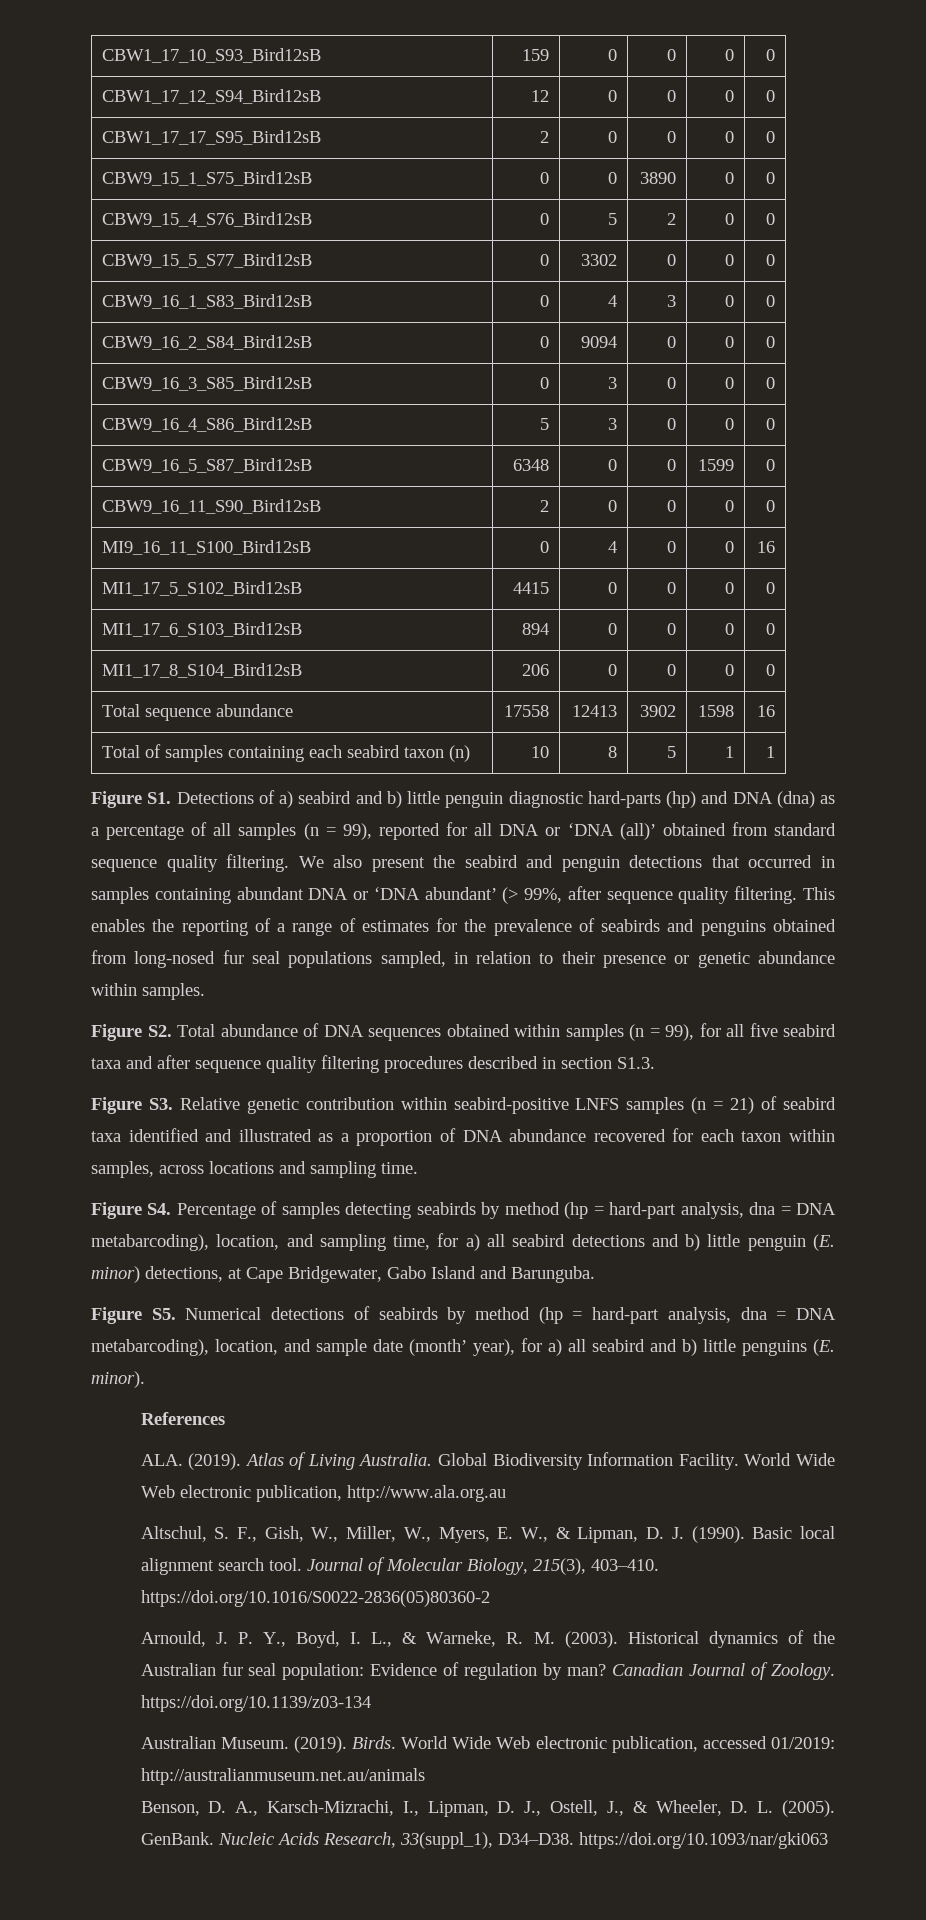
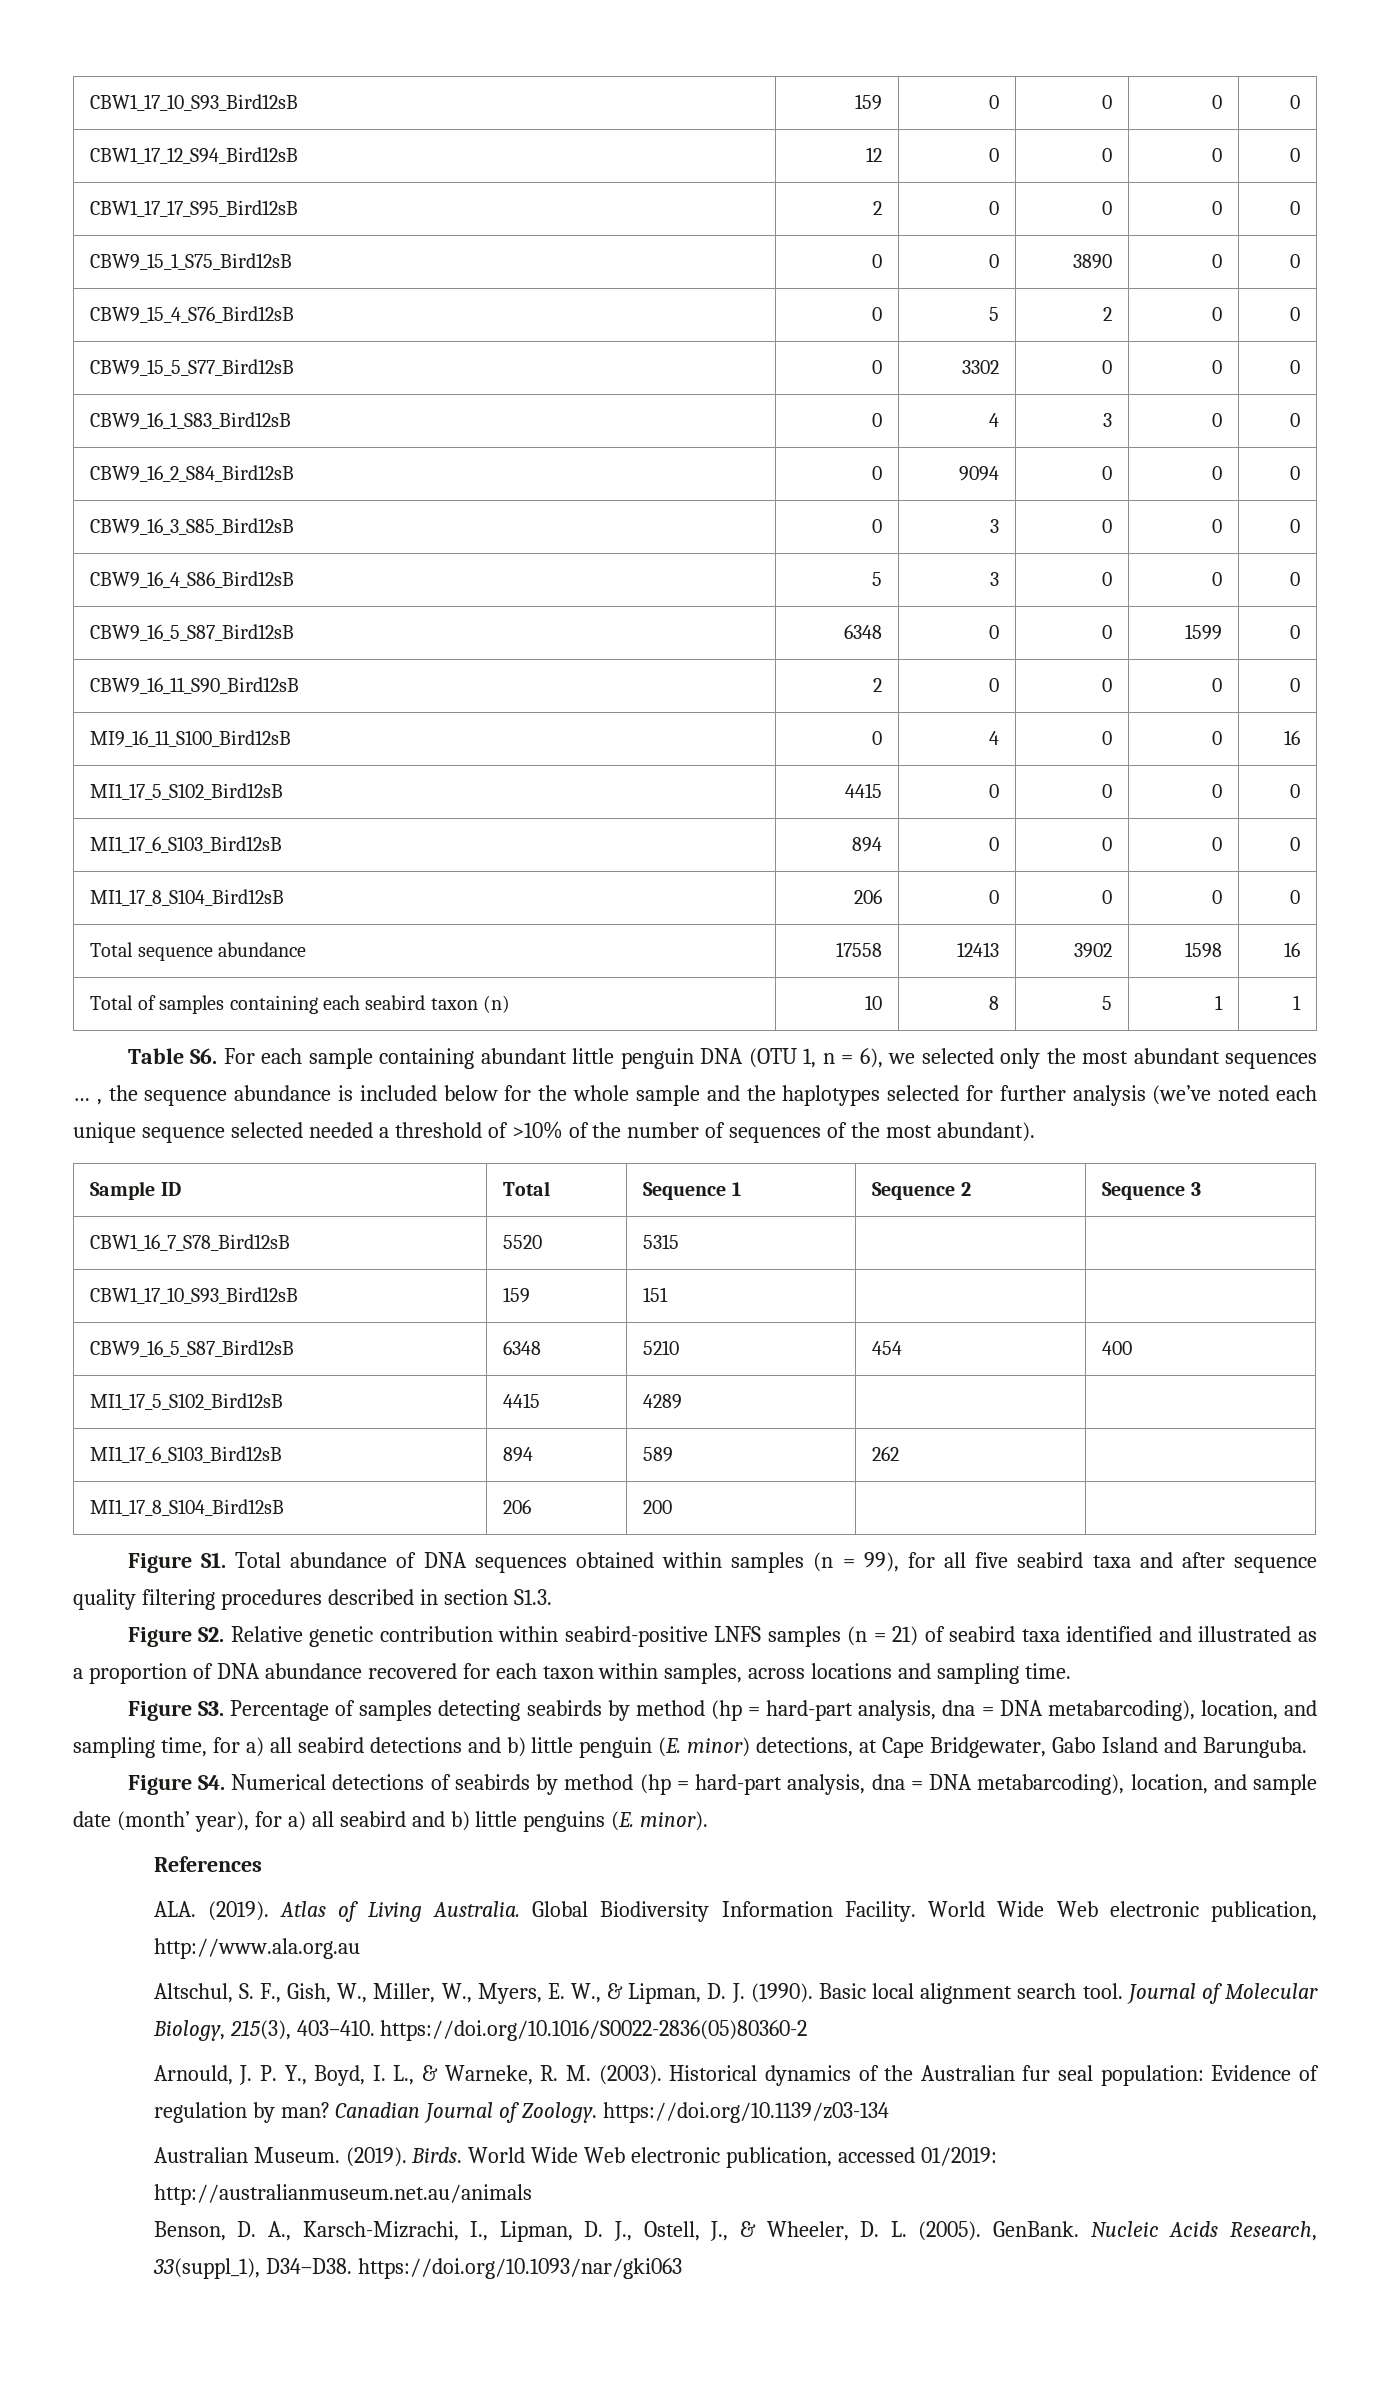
[91,790,835,808] [91,822,837,840] [91,854,836,872] [91,886,835,904] [91,918,836,936] [91,950,835,968] [91,983,205,1000] [91,1024,172,1041] Figure S1. Detections of a) seabird and b) little penguin diagnostic hard-parts (hp) and DNA (dna) as a percentage of all samples (n = 99), reported for all DNA or ‘DNA (all)’ obtained from standard sequence quality filtering. We also present the seabird and penguin detections that occurred in samples containing abundant DNA or ‘DNA abundant’ (> 99%, after sequence quality filtering. This enables the reporting of a range of estimates for the prevalence of seabirds and penguins obtained from long-nosed fur seal populations sampled, in relation to their presence or genetic abundance within samples. // Figure S2. -> [127,1048,1317,1069] [73,1085,1318,1106] [73,1121,1036,1143] [90,1181,181,1200] [503,1181,551,1196] [643,1182,741,1200] [872,1182,971,1200] [1102,1182,1201,1200] [90,1234,291,1251] [503,1235,543,1249] [643,1234,680,1249] [90,1287,299,1304] [503,1287,531,1303] [643,1287,669,1302] [90,1340,295,1357] [503,1340,542,1355] [643,1340,680,1355] [872,1341,903,1355] [1102,1341,1133,1355] [90,1393,284,1410] [503,1393,541,1408] [643,1394,683,1409] [90,1446,283,1463] [503,1447,534,1462] [643,1447,674,1462] [872,1446,900,1461] [90,1499,285,1516] [503,1499,532,1514] [643,1500,673,1514] [127,1552,226,1573] Table S6. For each sample containing abundant little penguin DNA (OTU 1, n = 6), we selected only the most abundant sequences … , the sequence abundance is included below for the whole sample and the haplotypes selected for further analysis (we’ve noted each unique sequence selected needed a threshold of >10% of the number of sequences of the most abundant). // Sample ID | Total | Sequence 1 | Sequence 2 | Sequence 3 // CBW1_16_7_S78_Bird12sB | 5520 | 5315 | | // CBW1_17_10_S93_Bird12sB | 159 | 151 | | // CBW9_16_5_S87_Bird12sB | 6348 | 5210 | 454 | 400 // MI1_17_5_S102_Bird12sB | 4415 | 4289 | | // MI1_17_6_S103_Bird12sB | 894 | 589 | 262 | // MI1_17_8_S104_Bird12sB | 206 | 200 | | // Figure S1.
[148,1098,173,1110] S3. -> [198,1627,225,1642] S2.
[147,1203,172,1215] S4. -> [197,1701,224,1716] S3.
[151,1308,176,1320] S5. -> [198,1775,226,1790] S4.

